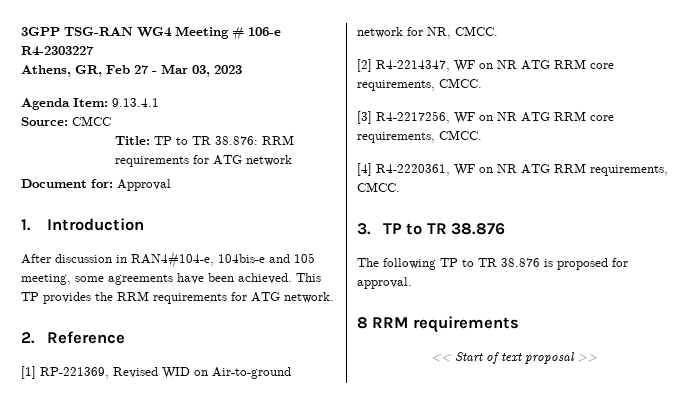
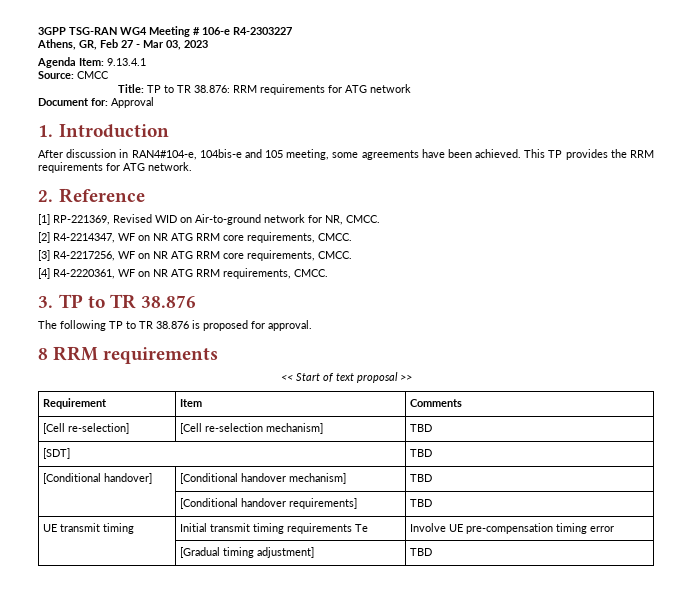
(597, 358) none -> [43,398,108,409] [180,399,203,407] [410,399,463,407] [43,423,130,434] [180,423,324,434] [410,424,433,432] [43,448,71,459] [410,449,433,457] [43,473,153,484] [180,473,347,484] [410,474,433,482] [180,498,358,509] [410,499,433,507] [43,523,135,534] [180,523,369,534] [410,523,615,534] [180,547,315,558] [410,548,433,556] // Requirement | Item | Comments // [Cell re-selection] | [Cell re-selection mechanism] | TBD // [SDT] | TBD // [Conditional handover] | [Conditional handover mechanism] | TBD // | [Conditional handover requirements] | TBD // UE transmit timing | Initial transmit timing requirements Te | Involve UE pre-compensation timing error // | [Gradual timing adjustment] | TBD

